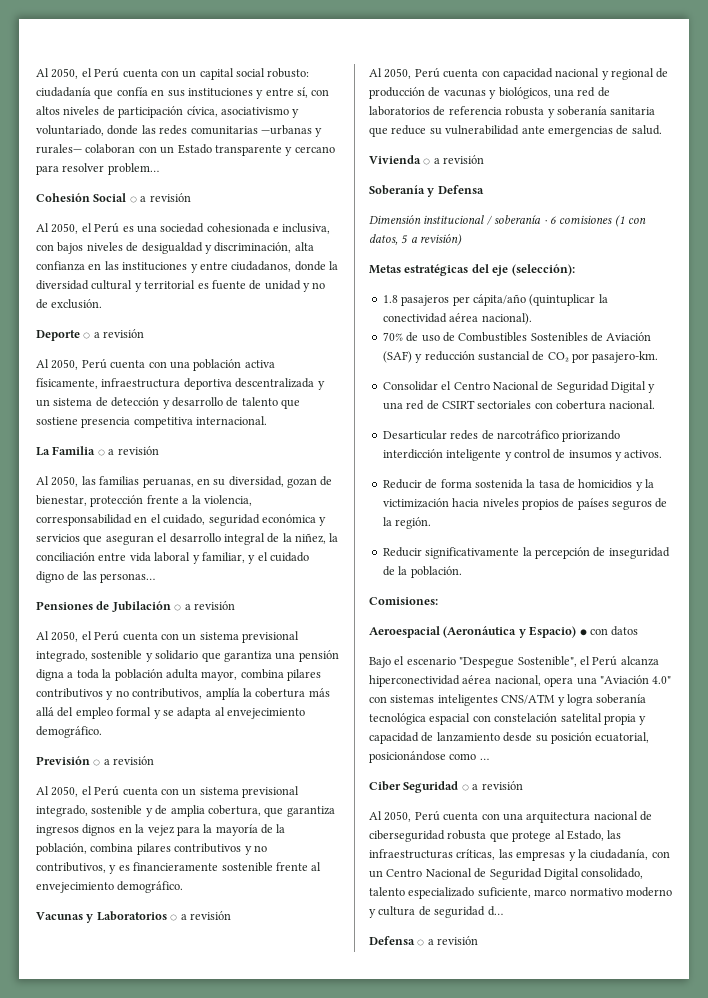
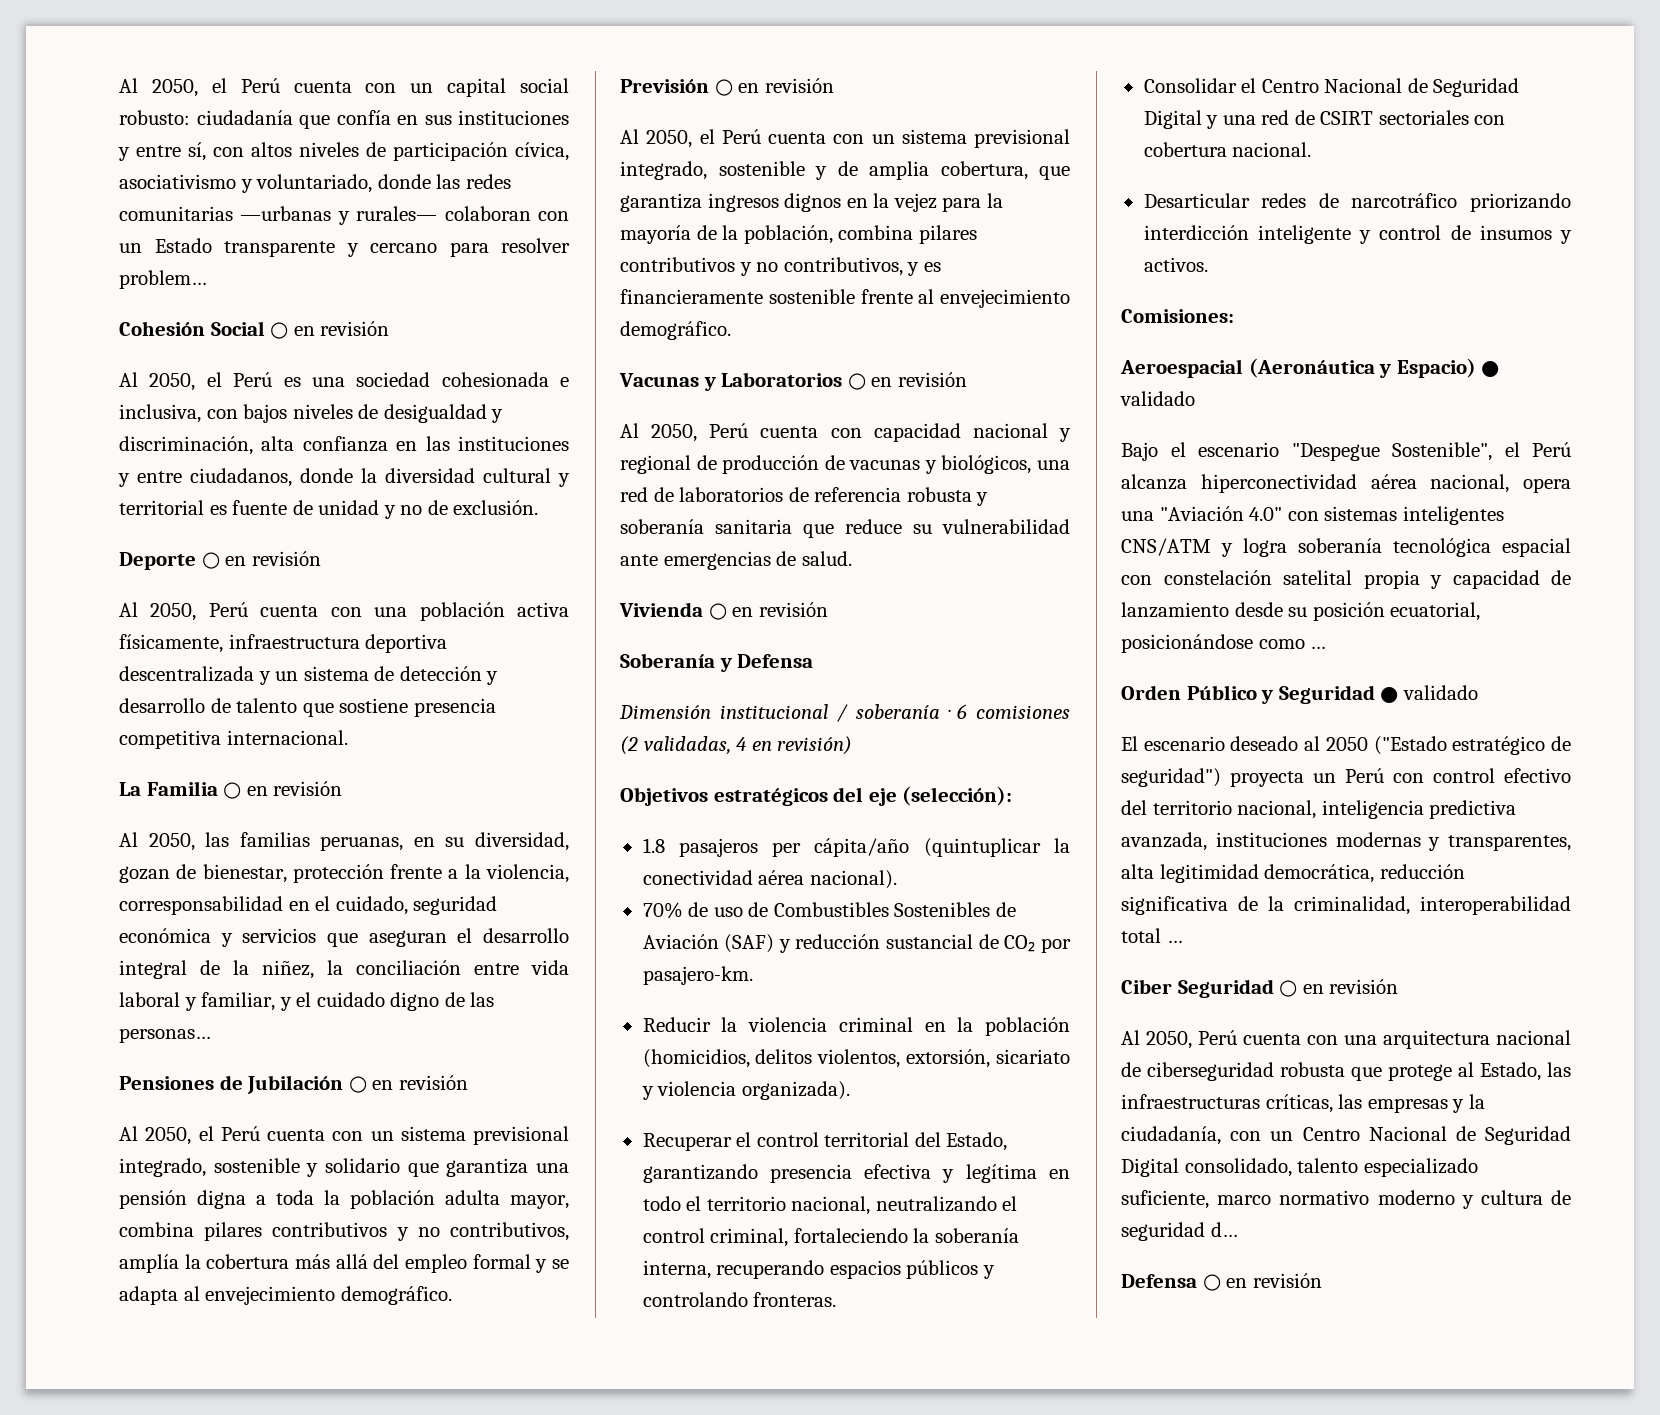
[140,196,147,202] a -> [293,326,315,336] en
[93,332,100,338] a -> [225,556,247,566] en
[108,449,115,455] a -> [246,786,268,796] en
[184,604,191,610] a -> [372,1080,394,1090] en
[103,759,110,765] a -> [738,83,760,93] en
[180,914,187,920] a -> [871,377,893,387] en
[433,158,440,164] a -> [732,607,754,617] en
[614,215,646,227] [369,234,418,245] (1 con datos, 5 a -> [620,736,772,755] (2 validadas, 4 en
[369,264,469,276] Metas estratégicas -> [620,787,828,806] Objetivos estratégicos
(659, 357) none -> [642,1017,1070,1036] [642,1049,1070,1068] [641,1081,850,1100] [642,1132,1008,1151] [642,1164,1070,1183] [642,1196,1018,1215] [642,1228,1019,1247] [642,1260,995,1279] [642,1292,837,1307] // Reducir la violencia criminal en la población (homicidios, delitos violentos, extorsión, sicariato y violencia organizada). // Recuperar el control territorial del Estado, garantizando presencia efectiva y legítima en todo el territorio nacional, neutralizando el control criminal, fortaleciendo la soberanía interna, recuperando espacios públicos y controlando fronteras.
[382,479,655,491] [382,498,668,510] [382,517,432,529] [382,547,670,559] [382,566,462,578] // Reducir de forma sostenida la tasa de homicidios y la victimización hacia niveles propios de países seguros de la región. // Reducir significativamente la percepción de inseguridad de la población. -> (1208, 264) none
[589,626,639,636] con datos -> [1120,391,1195,406] validado
(489, 759) none -> [1121,685,1478,704] [1121,736,1571,755] [1121,768,1571,787] [1121,800,1517,819] [1121,832,1571,851] [1121,864,1465,883] [1121,896,1571,915] [1121,928,1183,943] // Orden Público y Seguridad ● validado // El escenario deseado al 2050 ("Estado estratégico de seguridad") proyecta un Perú con control efectivo del territorio nacional, inteligencia predictiva avanzada, instituciones modernas y transparentes, alta legitimidad democrática, reducción significativa de la criminalidad, interoperabilidad total …
[472,784,479,790] a -> [1302,984,1324,994] en
[427,939,434,945] a -> [1226,1278,1248,1288] en

